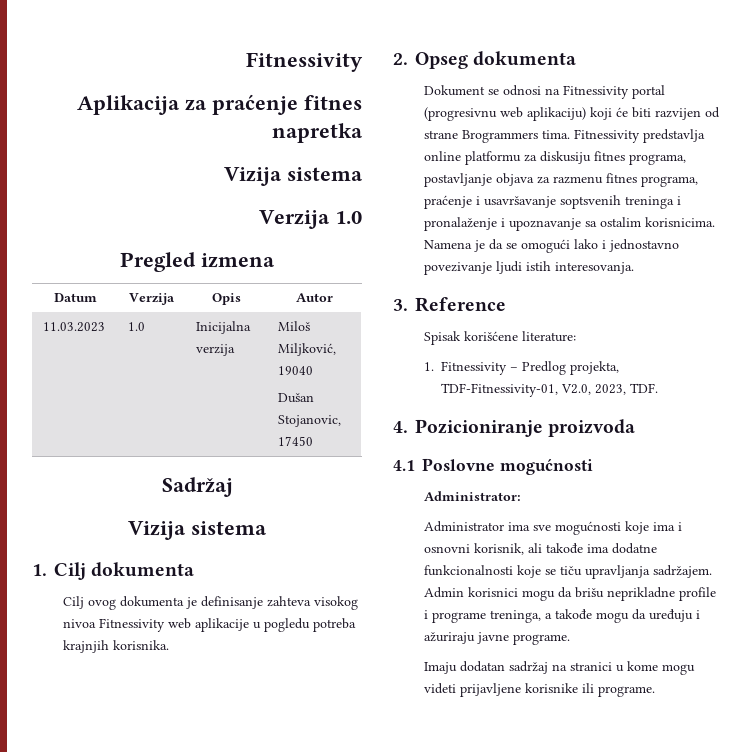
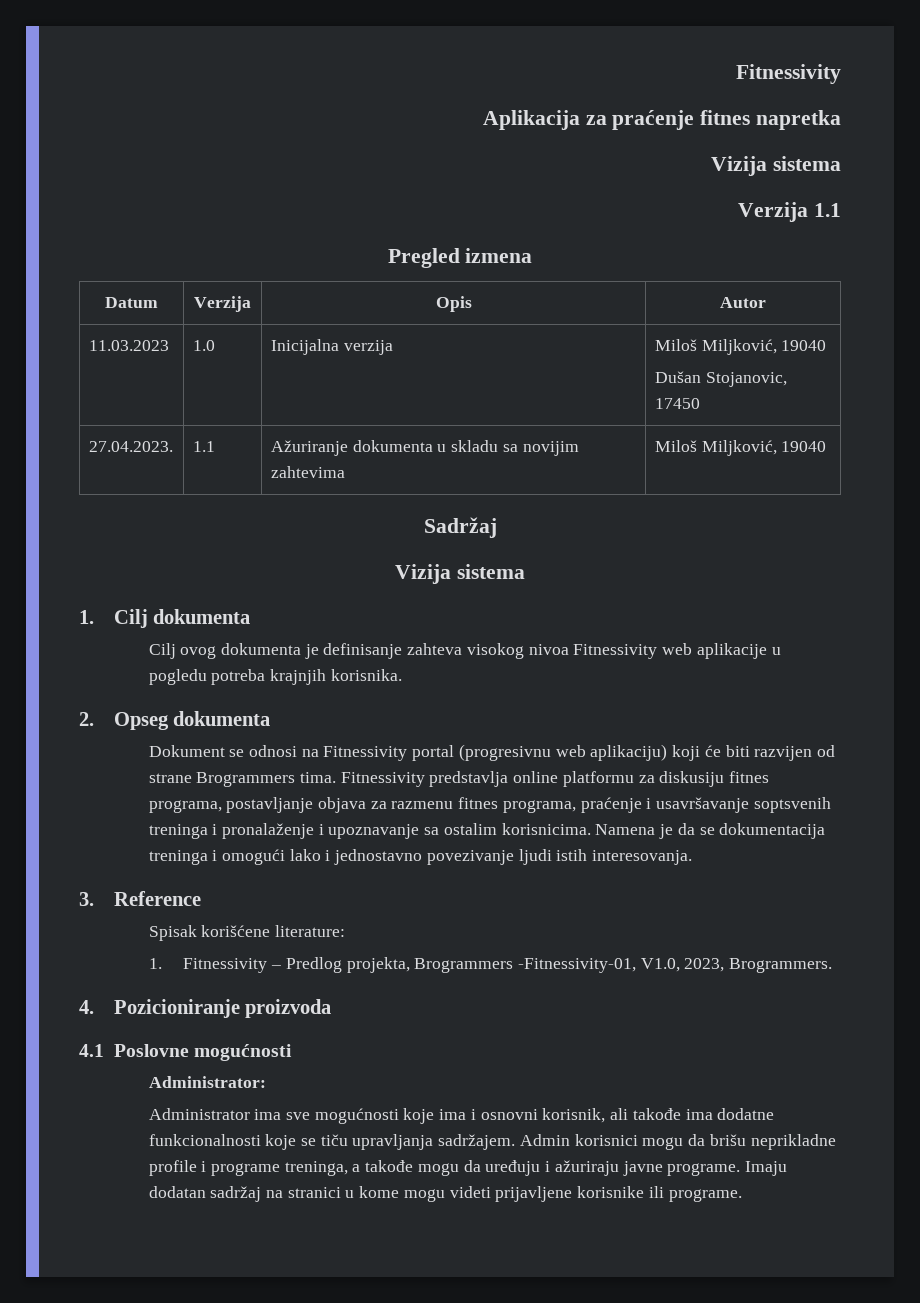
[335,211,362,224] 1.0 -> [813,203,841,217] 1.1
(314, 441) none -> [88,441,173,452] [192,441,215,452] [270,440,579,456] [270,466,345,478] [654,440,827,456] // 27.04.2023. | 1.1 | Ažuriranje dokumenta u skladu sa novijim zahtevima | Miloš Miljković, 19040
(518, 246) none -> [719,823,826,839] [148,850,218,865] dokumentacija treninga i
[441,383,659,397] TDF-Fitnessivity-01, V2.0, 2023, TDF. -> [414,958,833,973] Brogrammers -Fitnessivity-01, V1.0, 2023, Brogrammers.
(571, 639) // -> (741, 1169) none

